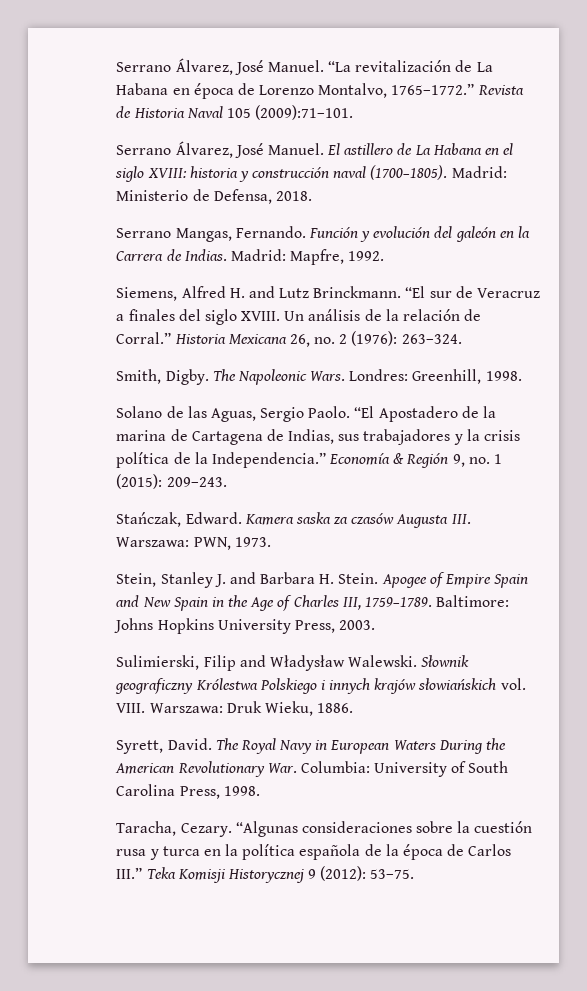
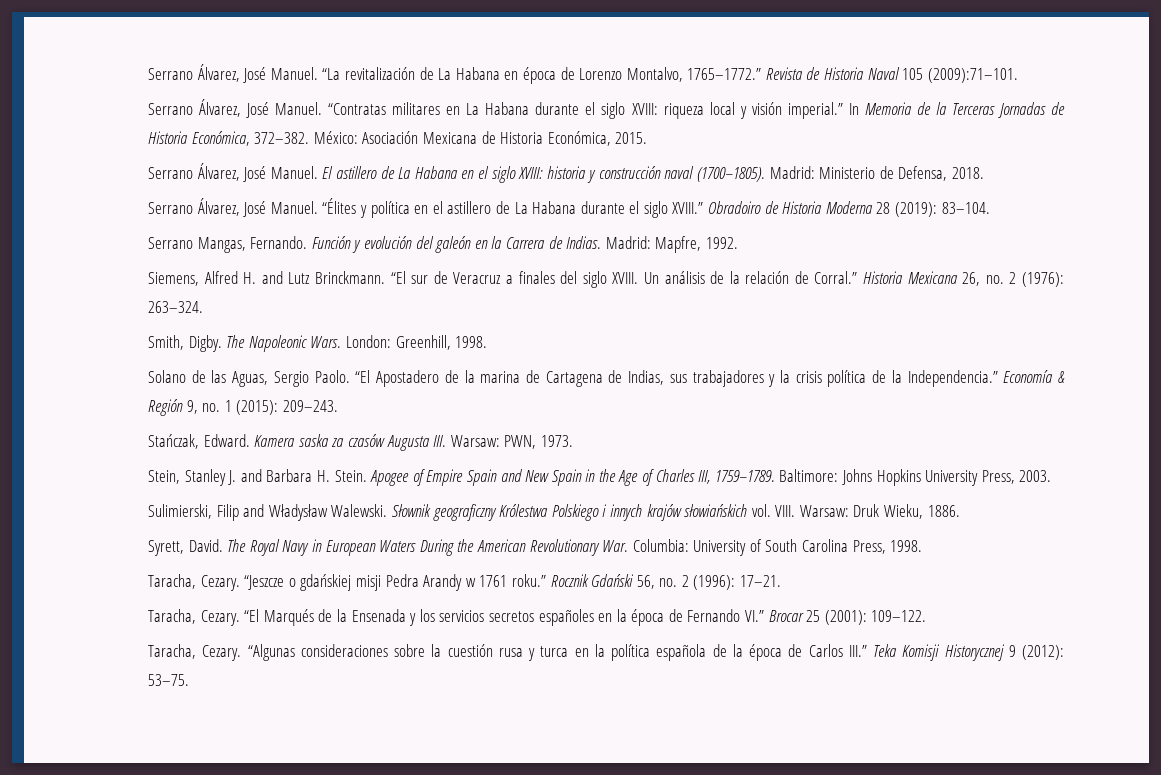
(354, 112) none -> [148,99,1066,119] [148,131,648,146] // Serrano Álvarez, José Manuel. “Contratas militares en La Habana durante el siglo XVIII: riqueza local y visión imperial.” In Memoria de la Terceras Jornadas de Historia Económica, 372–382. México: Asociación Mexicana de Historia Económica, 2015.
(312, 196) none -> [148,198,990,218] // Serrano Álvarez, José Manuel. “Élites y política en el astillero de La Habana durante el siglo XVIII.” Obradoiro de Historia Moderna 28 (2019): 83–104.
[349,369,409,381] Londres: -> [345,335,391,348] London:
[116,537,190,547] Warszawa: -> [450,435,500,447] Warsaw:
[149,703,223,713] Warszawa: -> [799,505,849,517] Warsaw:
(260, 791) none -> [148,574,782,591] [148,609,927,626] // Taracha, Cezary. “Jeszcze o gdańskiej misji Pedra Arandy w 1761 roku.” Rocznik Gdański 56, no. 2 (1996): 17–21. // Taracha, Cezary. “El Marqués de la Ensenada y los servicios secretos españoles en la época de Fernando VI.” Brocar 25 (2001): 109–122.

